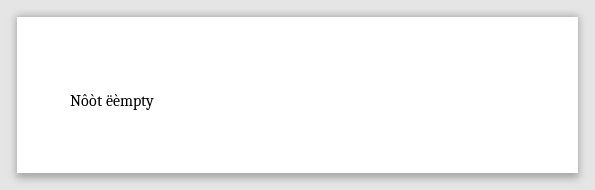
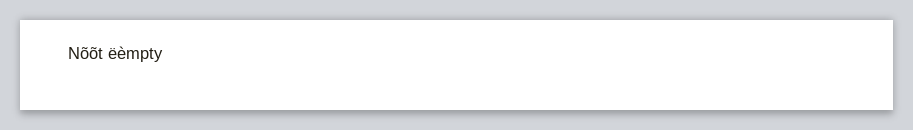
[70,94,103,106] Nôòt -> [68,47,103,59] Nõõt

